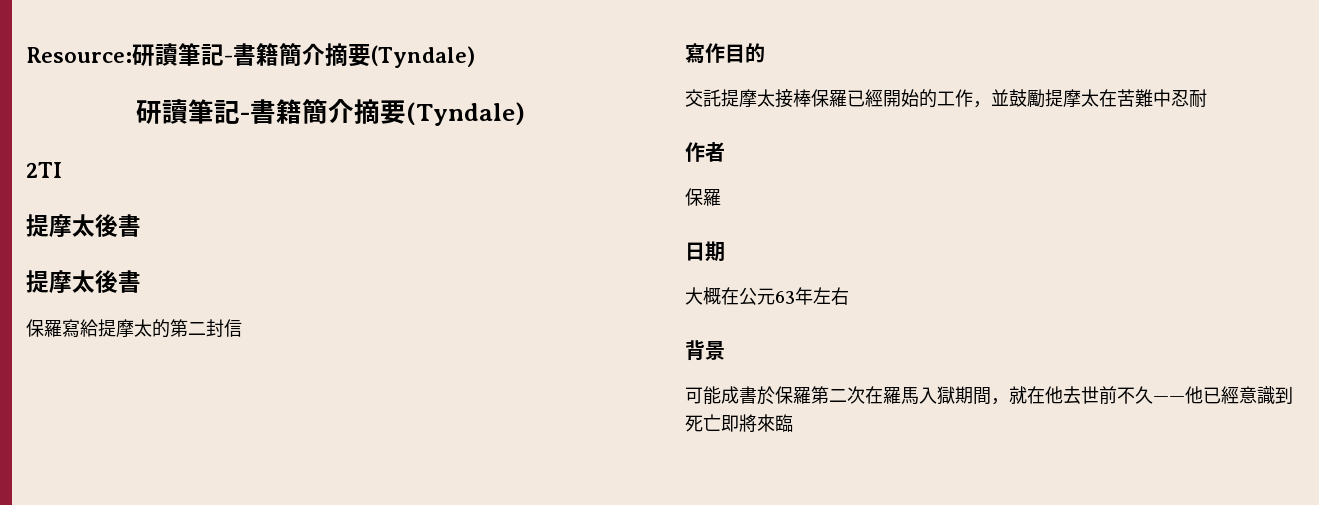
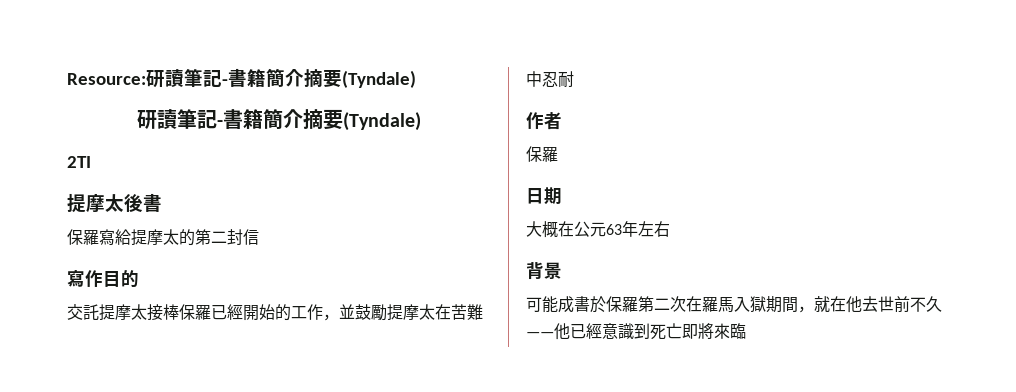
[26,270,141,294] // 提摩太後書 -> (162, 202) none

